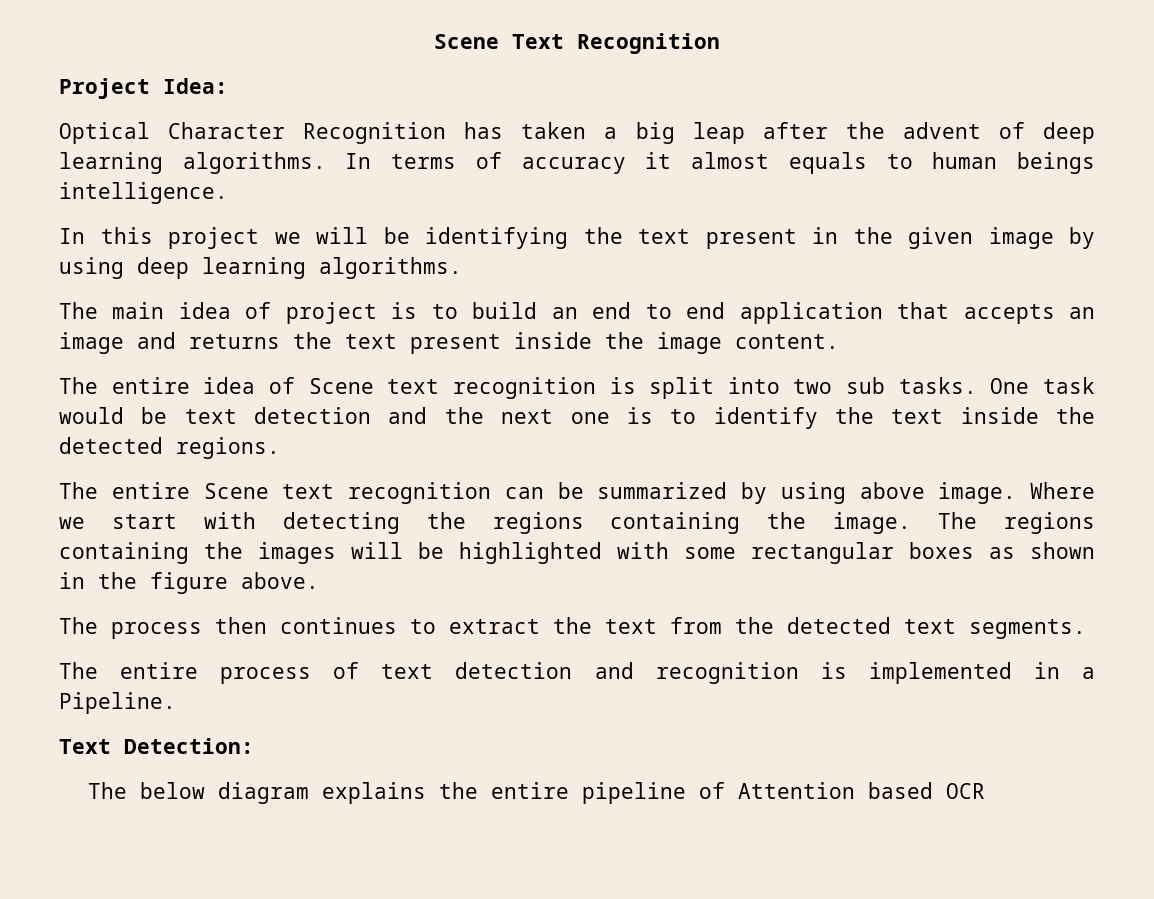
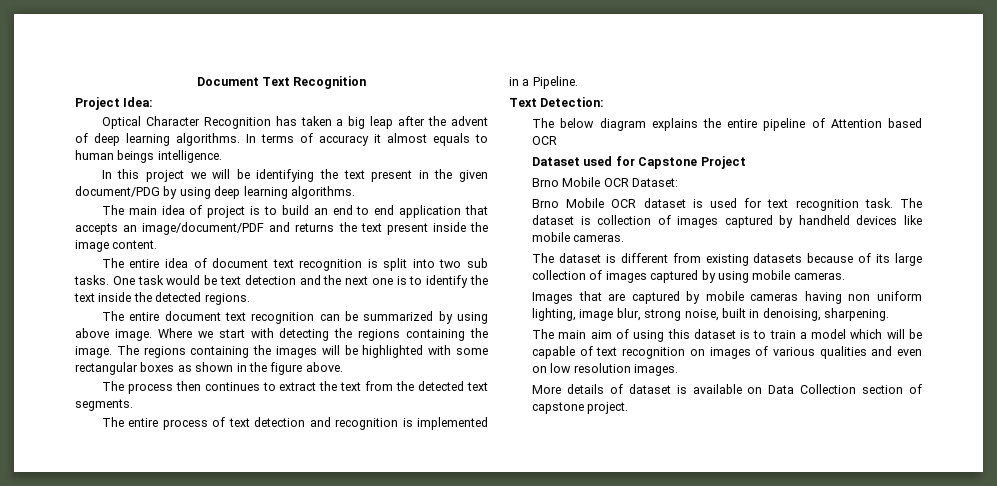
[434,34,499,49] Scene -> [196,77,259,86] Document
[988,227,1054,249] image -> [75,186,160,197] document/PDG
[59,332,124,354] image -> [142,222,265,235] image/document/PDF
[308,378,374,394] Scene -> [212,258,269,268] document
[203,483,269,499] Scene -> [164,311,221,321] document
(985, 791) none -> [532,156,746,169] [532,177,679,187] [532,198,922,211] [532,215,922,228] [532,232,625,242] [532,253,922,266] [532,270,845,283] [532,291,922,304] [532,308,890,321] [532,329,923,342] [532,346,922,359] [532,363,679,376] [532,384,922,394] [532,402,629,414] // Dataset used for Capstone Project // Brno Mobile OCR Dataset: // Brno Mobile OCR dataset is used for text recognition task. The dataset is collection of images captured by handheld devices like mobile cameras. // The dataset is different from existing datasets because of its large collection of images captured by using mobile cameras. // Images that are captured by mobile cameras having non uniform lighting, image blur, strong noise, built in denoising, sharpening. // The main aim of using this dataset is to train a model which will be capable of text recognition on images of various qualities and even on low resolution images. // More details of dataset is available on Data Collection section of capstone project.

